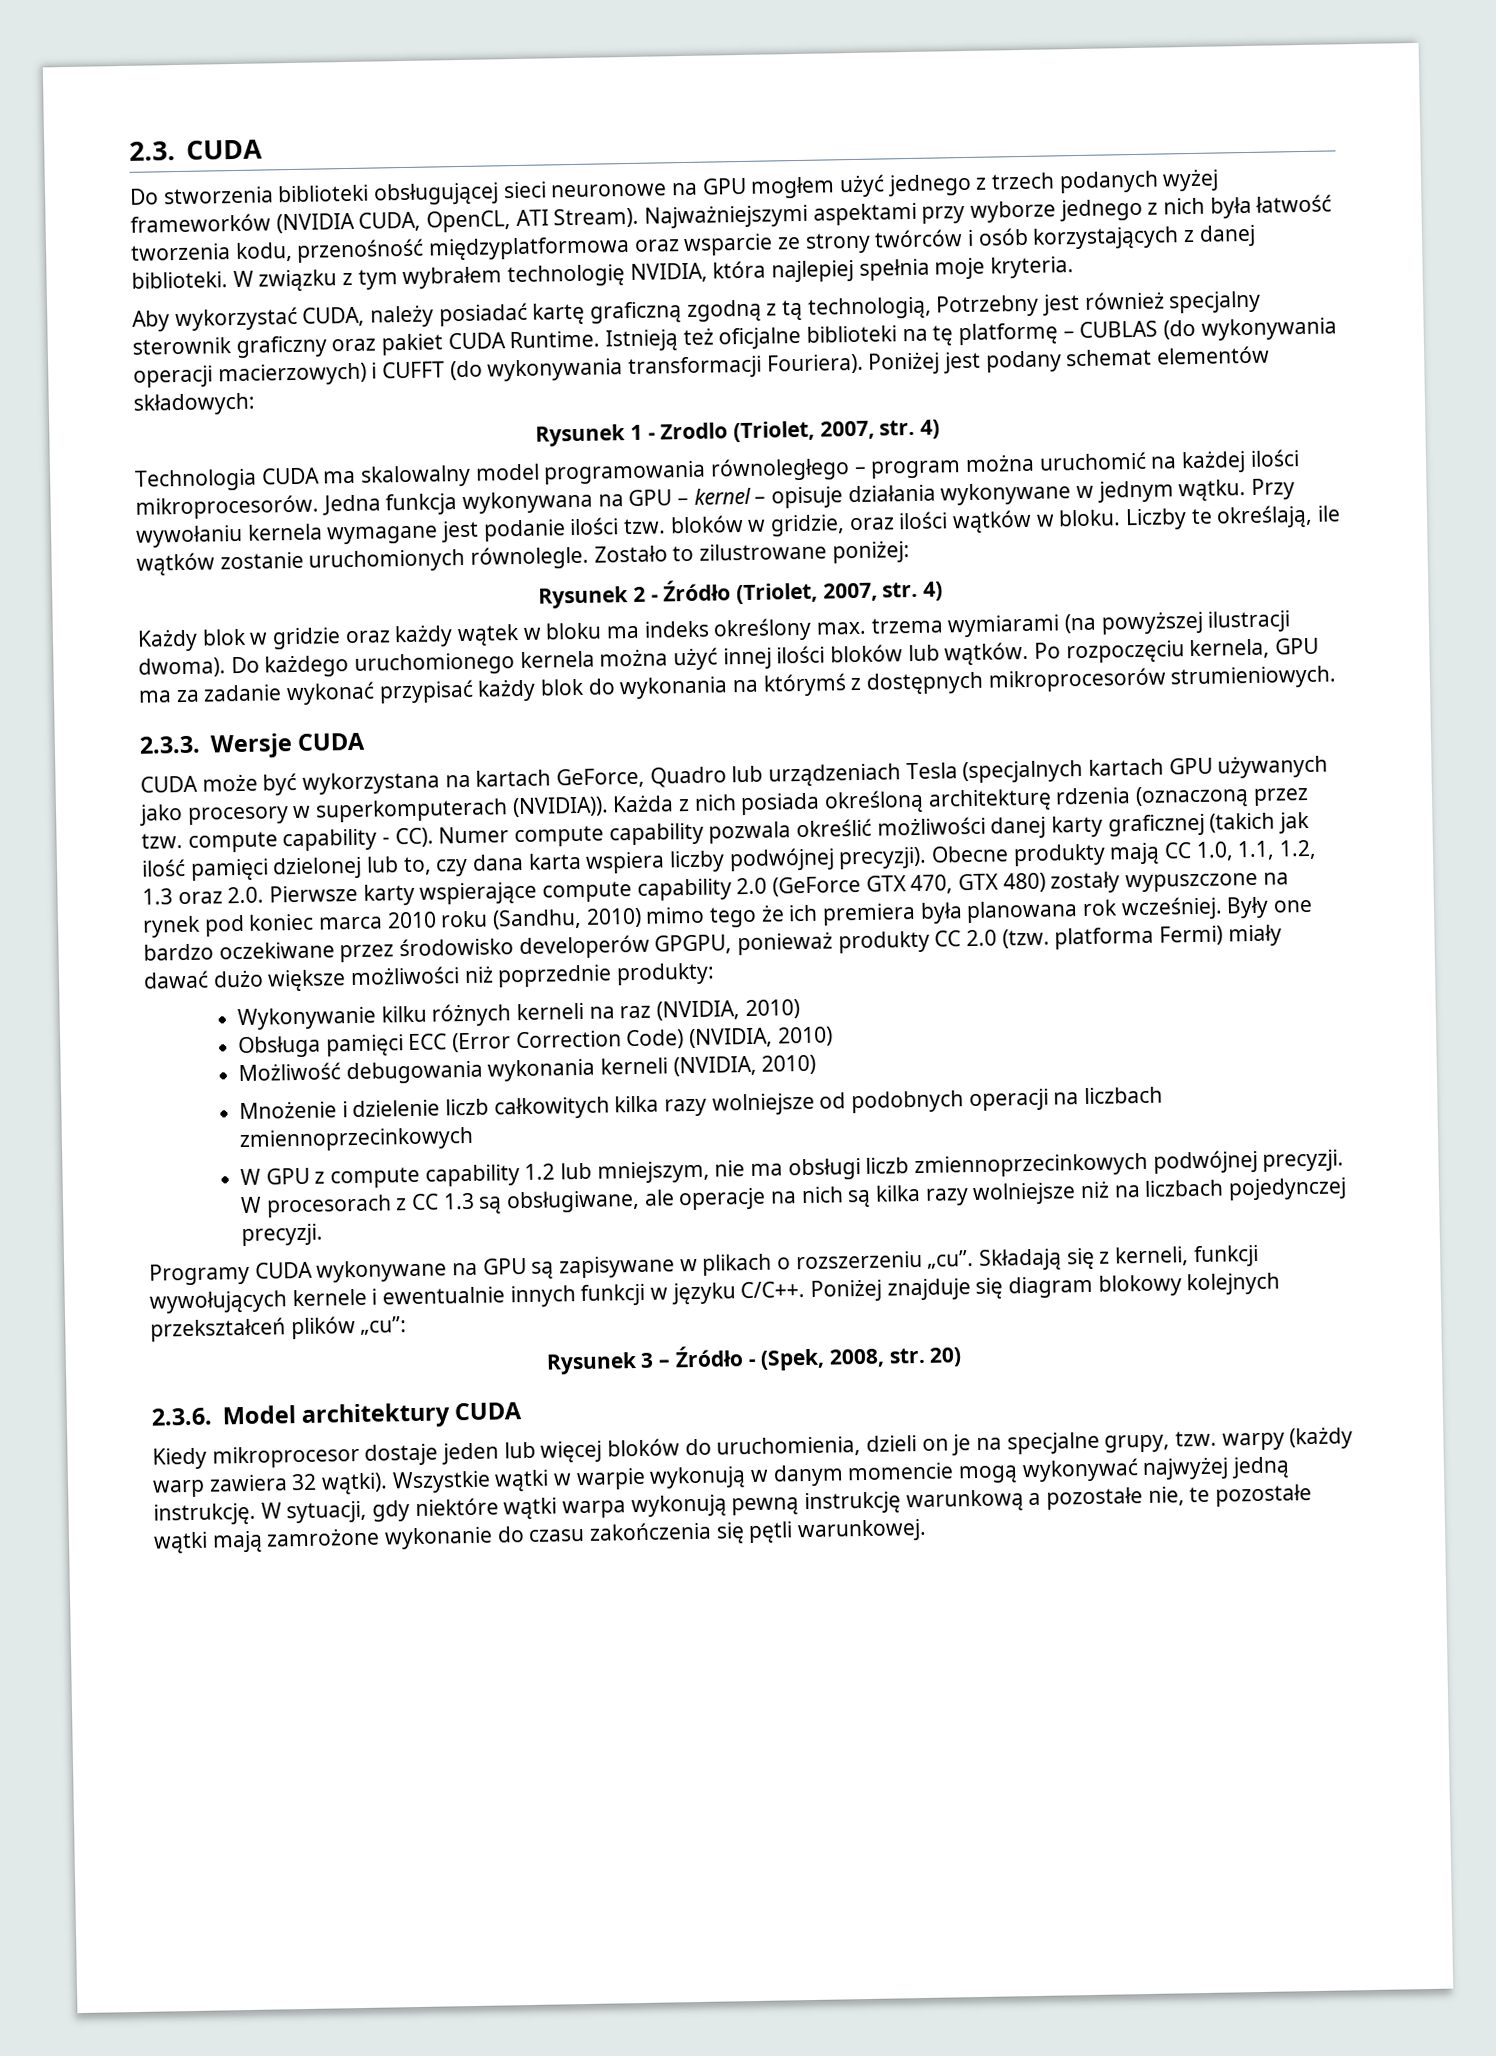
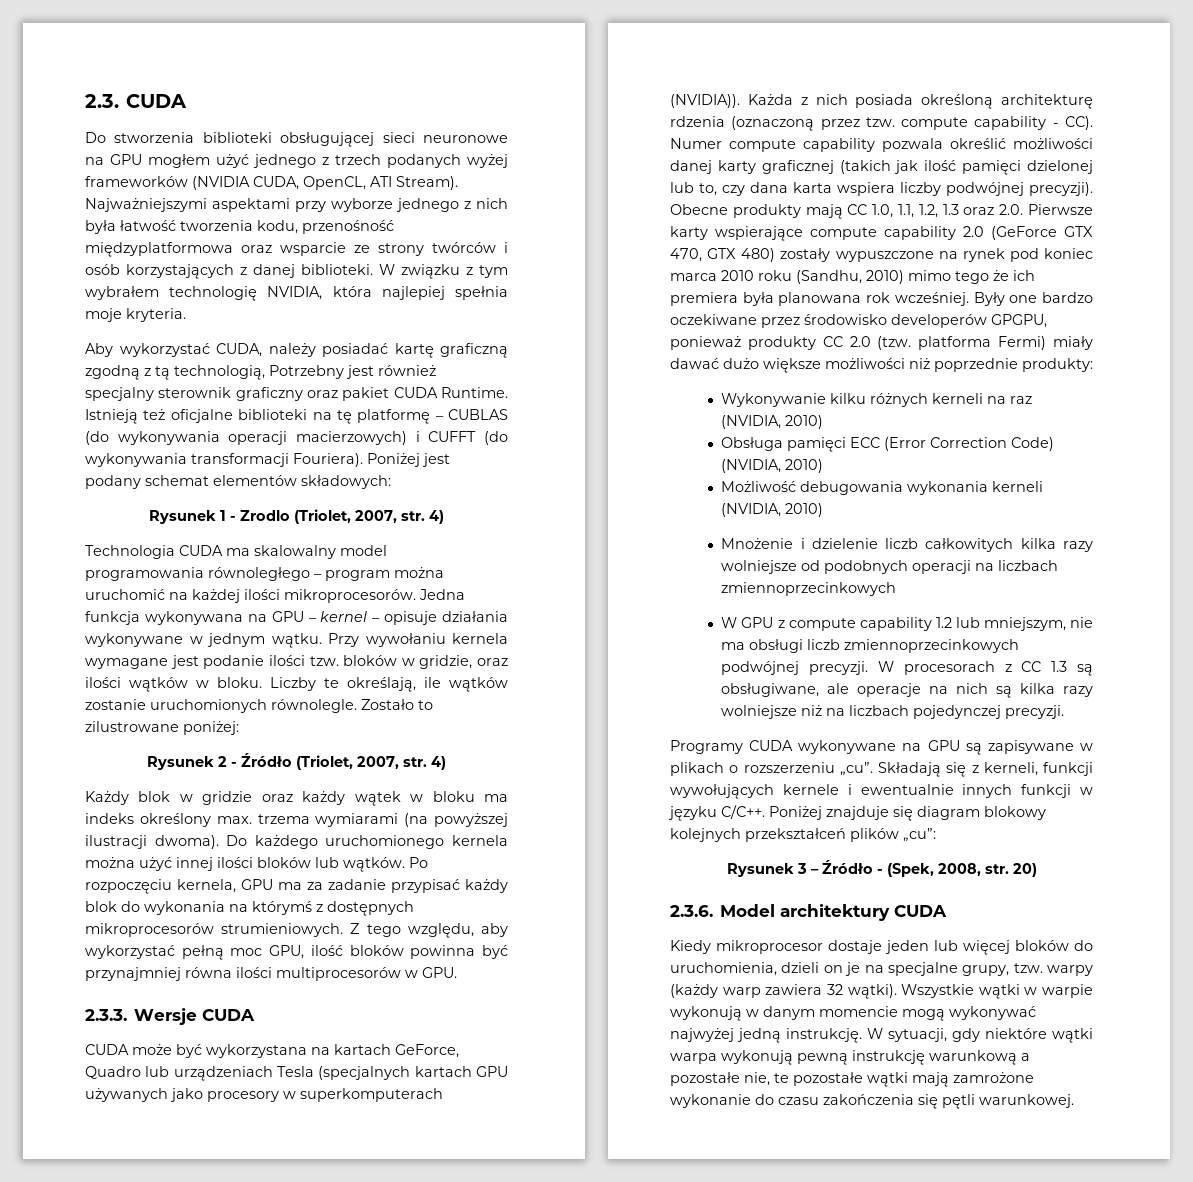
[286,681,376,706] wykonać -> (386, 884) none
(1338, 677) none -> [350,923,508,938] [85,945,509,960] [85,967,457,981] Z tego względu, aby wykorzystać pełną moc GPU, ilość bloków powinna być przynajmniej równa ilości multiprocesorów w GPU.

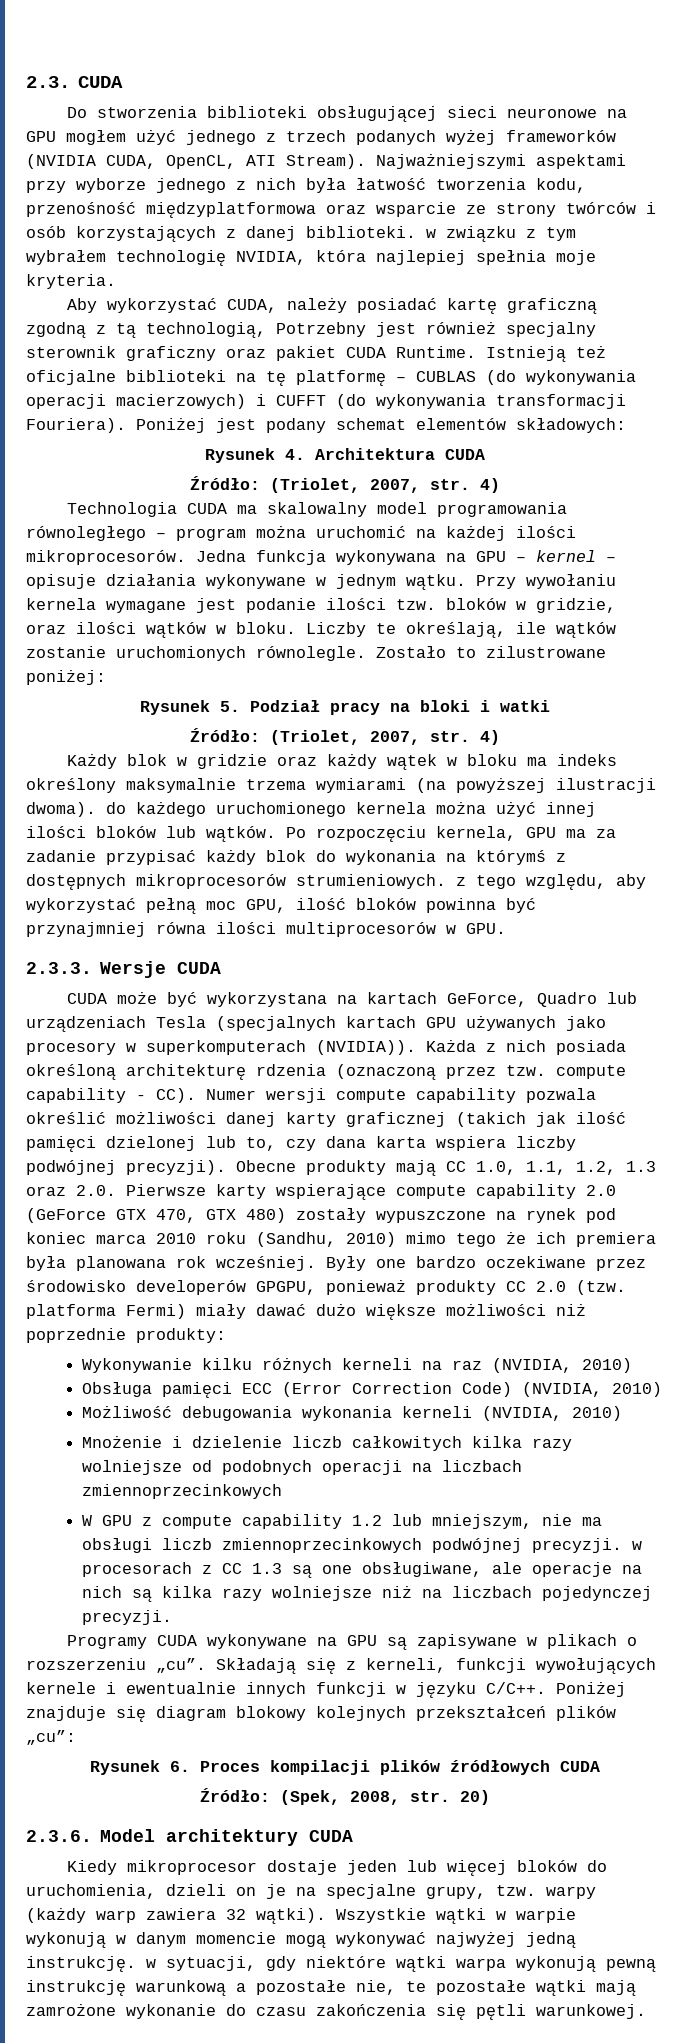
[379,264,395,275] W -> [426,229,436,238] w
[220,510,290,521] 1 - Zrodlo -> [284,448,485,460] [189,476,260,490] 4. Architektura CUDA // Źródło:
[218,753,292,767] 2 - Źródło -> [219,700,550,715] [189,728,260,742] 5. Podział pracy na bloki i watki // Źródło:
[216,816,252,824] max. -> [126,778,236,793] maksymalnie
[226,835,248,846] Do -> [106,802,126,814] do
[350,923,360,934] Z -> [456,877,466,886] z
(722, 143) none -> [266,1088,326,1103] wersji
[877,661,894,672] W -> [632,1541,643,1550] w
(1093, 670) none -> [322,1565,353,1574] one
[796,860,883,874] 3 – Źródło - -> [169,1760,600,1775] [199,1788,270,1802] 6. Proces kompilacji plików źródłowych CUDA // Źródło:
[867,1028,883,1039] W -> [146,1959,156,1968] w

